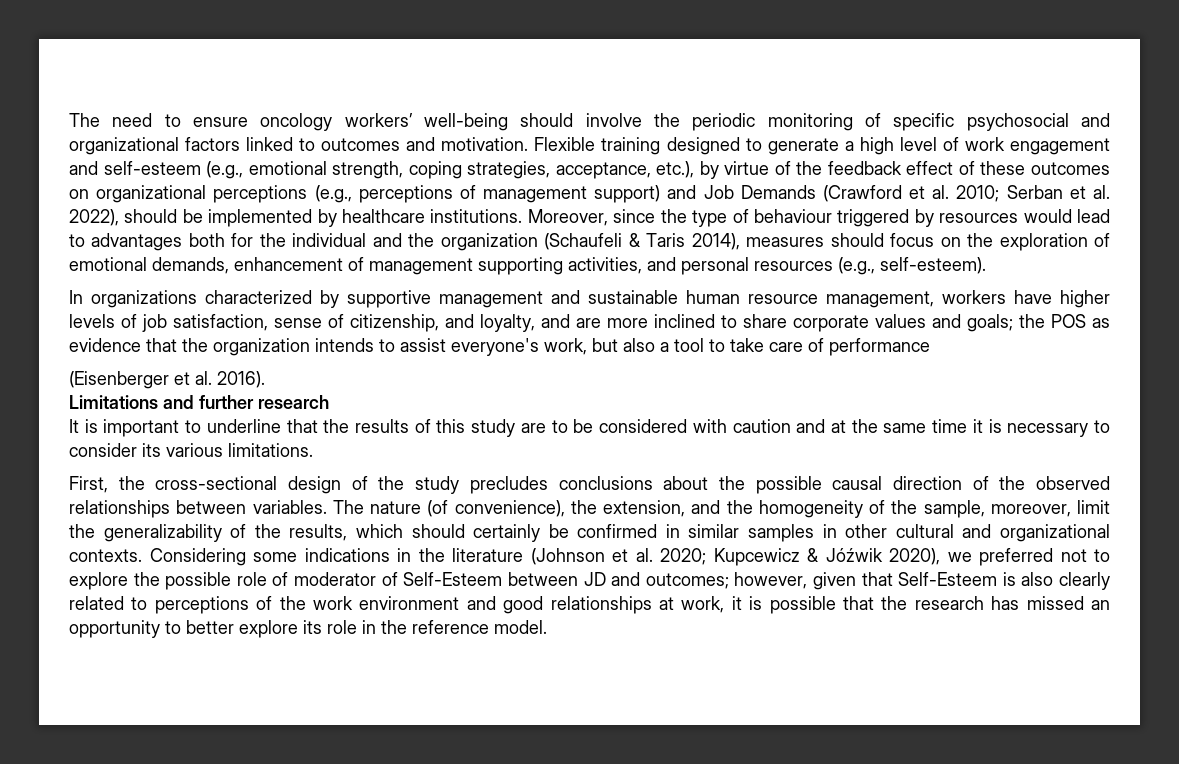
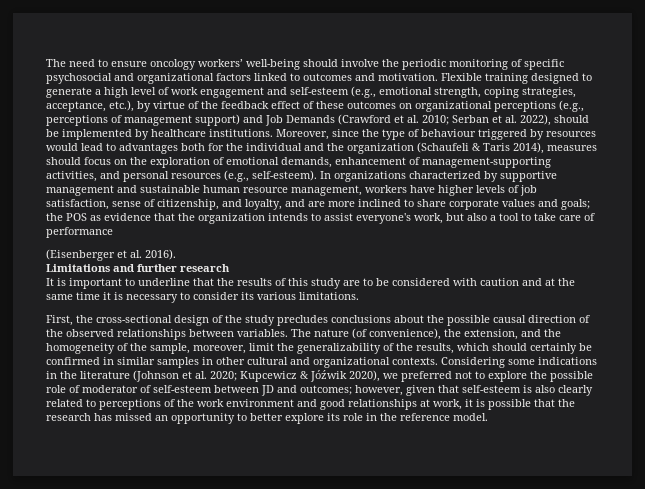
[369,257,563,275] management supporting -> [422,157,551,168] management-supporting
(986, 265) // -> (317, 175) none
[403,572,503,586] Self-Esteem -> [153,385,212,393] self-esteem
[898,572,998,586] Self-Esteem -> [462,385,521,393] self-esteem

